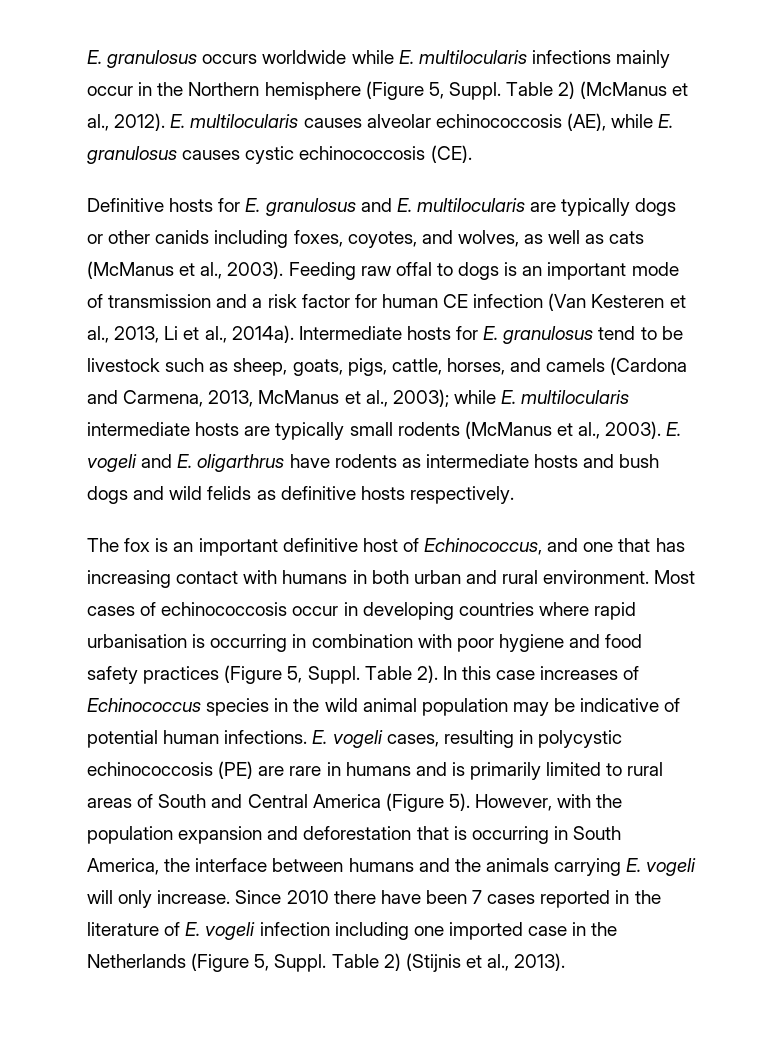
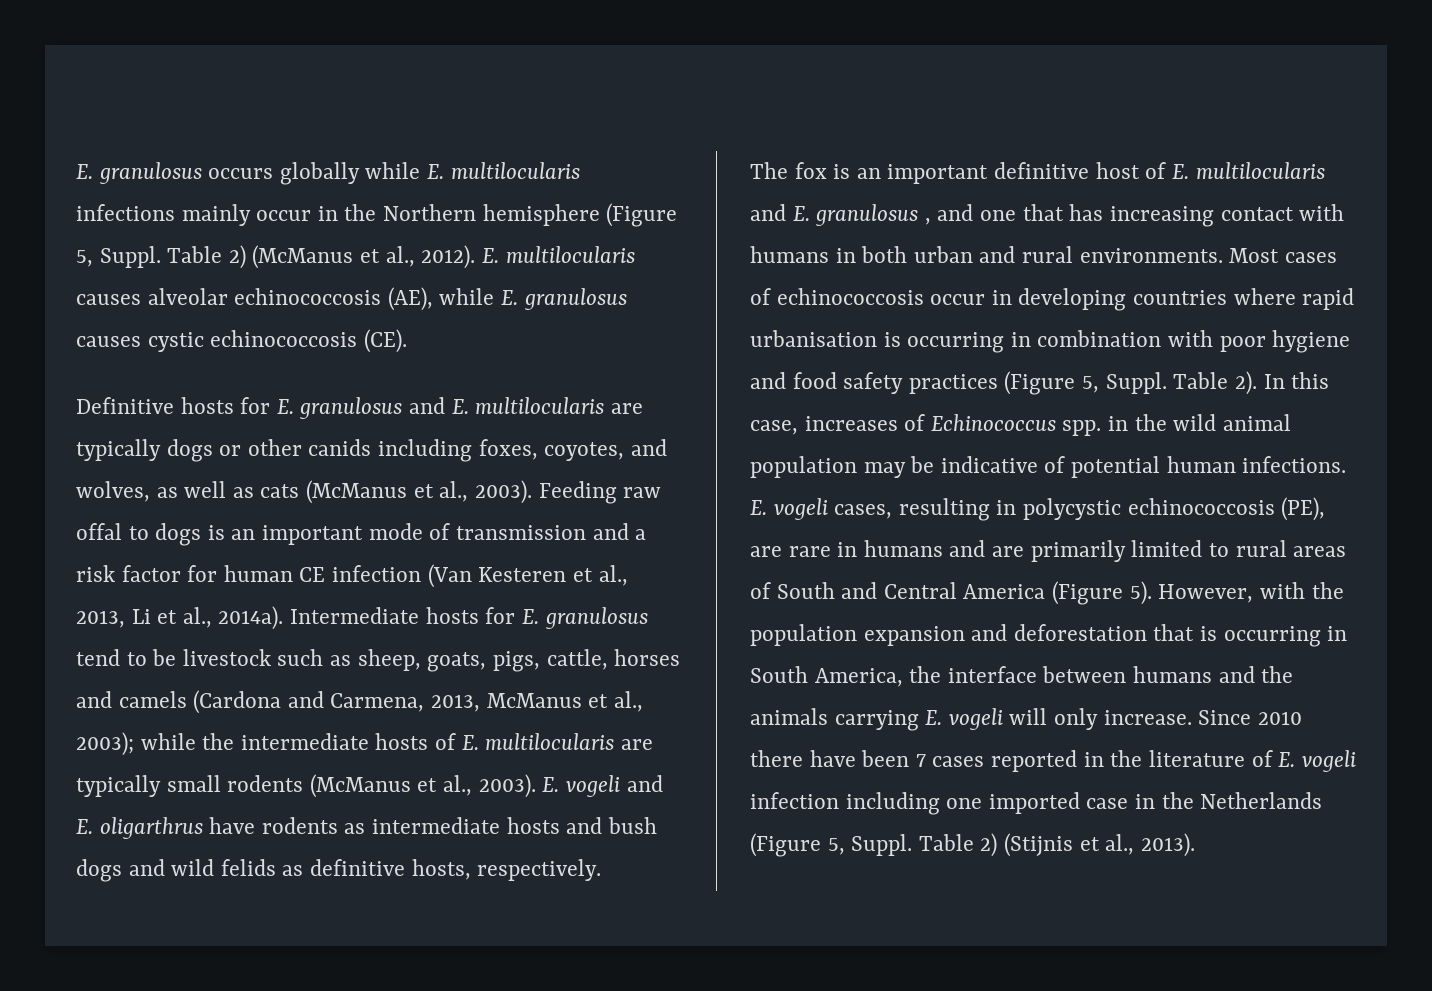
[262,50,347,64] worldwide -> [279,162,360,185] globally
[446,358,505,375] horses, -> [614,649,681,666] horses
[501,390,630,404] [87,422,240,436] E. multilocularis intermediate hosts -> [202,733,615,750] the intermediate hosts of E. multilocularis
[360,486,405,500] hosts -> [411,859,471,880] hosts,
[424,538,543,555] Echinococcus, -> [1171,162,1325,179] [750,204,931,226] E. multilocularis and E. granulosus ,
[543,570,650,584] environment. -> [1079,248,1223,263] environments.
[496,670,536,680] case -> [750,420,798,435] case,
[206,698,270,716] species -> [1062,420,1102,436] spp.
[218,761,254,779] (PE) -> [1281,497,1326,521] (PE),
[451,762,465,776] is -> [992,546,1025,557] are

